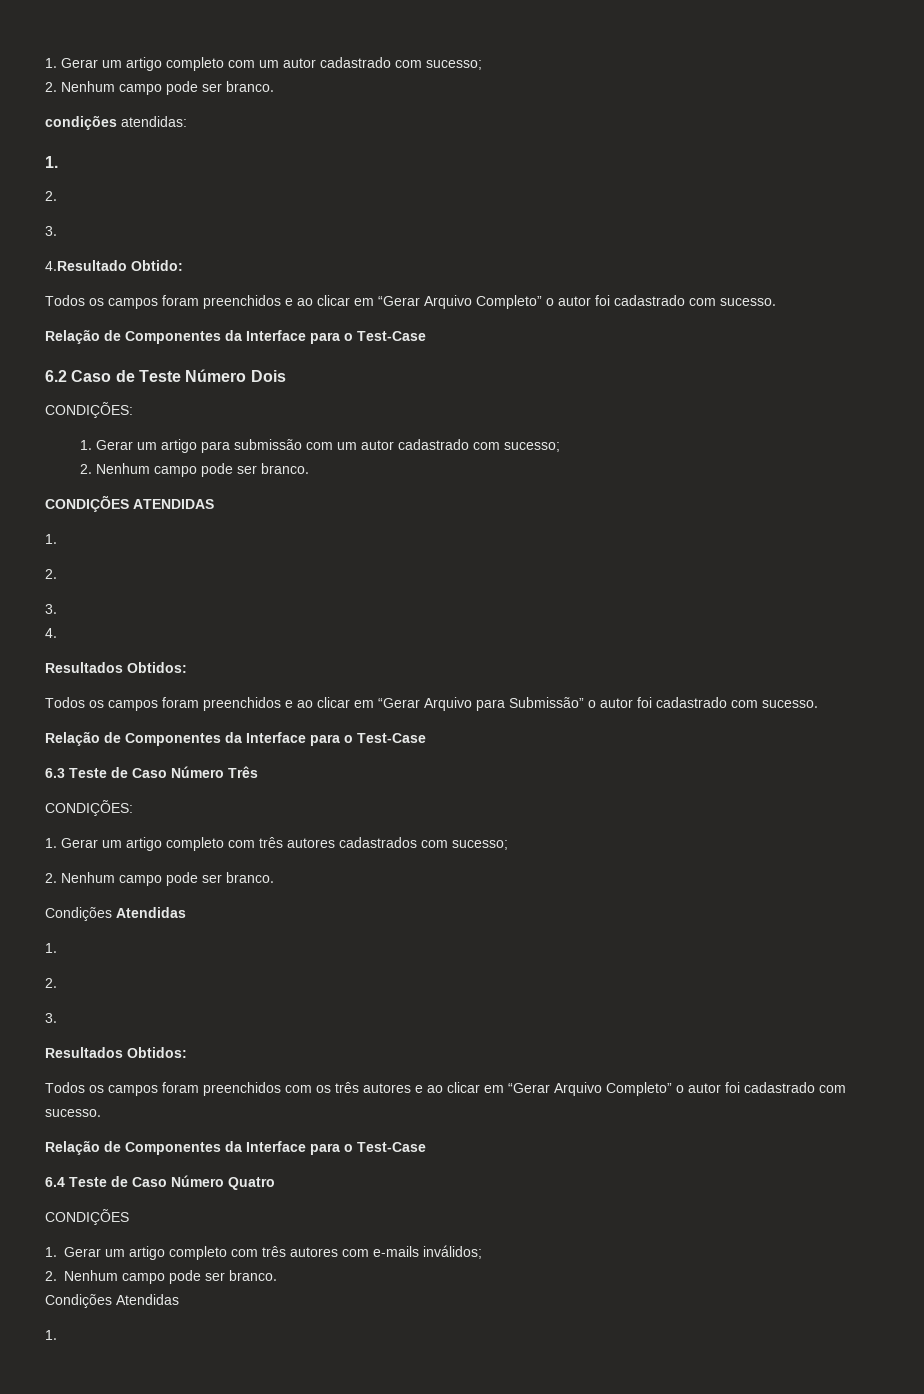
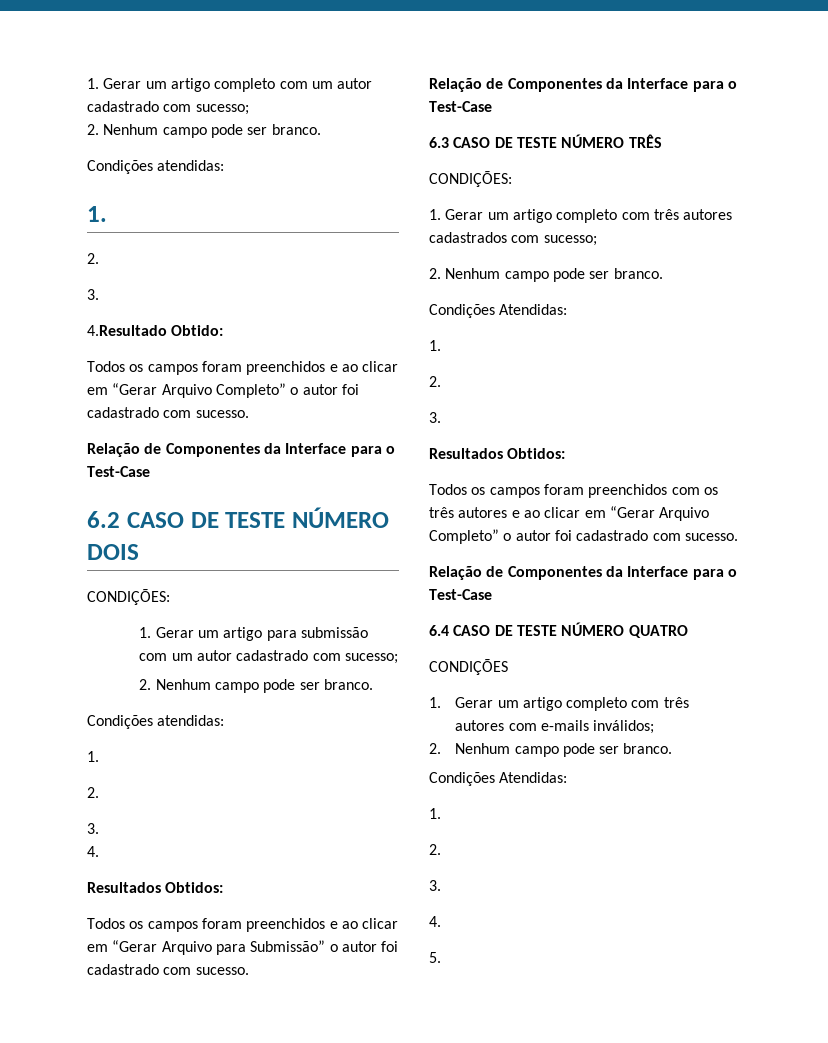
[45,115,117,130] condições -> [87,160,153,174] Condições
[71,369,286,382] Caso de Teste Número Dois -> [126,507,389,528] [87,544,139,560] CASO DE TESTE NÚMERO DOIS
[45,495,214,512] CONDIÇÕES ATENDIDAS -> [87,715,225,729] Condições atendidas:
[69,766,258,778] Teste de Caso Número Três -> [453,134,662,148] CASO DE TESTE NÚMERO TRÊS
[116,907,186,918] Atendidas -> [499,304,568,315] Atendidas:
[69,1175,275,1190] Teste de Caso Número Quatro -> [453,622,688,638] CASO DE TESTE NÚMERO QUATRO
[116,1294,179,1305] [45,1330,57,1340] Atendidas // 1. -> [499,772,568,783] [429,808,441,819] [429,844,441,855] [429,880,441,891] [429,916,441,927] [429,952,441,963] Atendidas: // 1. // 2. // 3. // 4. // 5.

